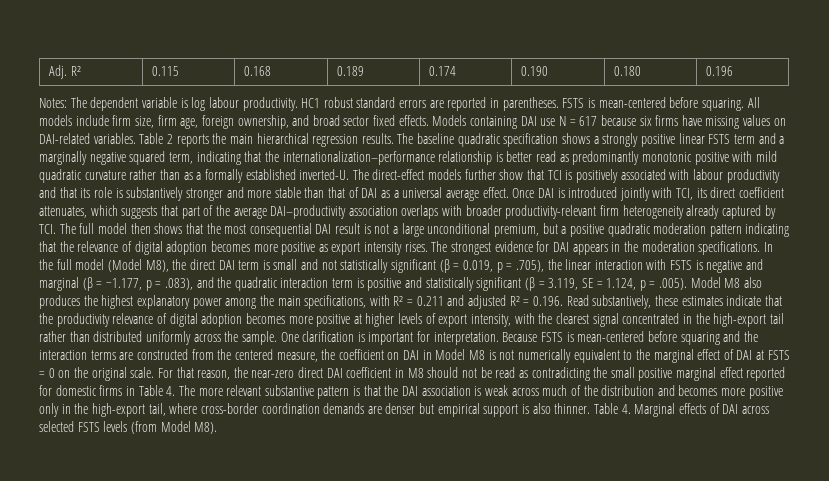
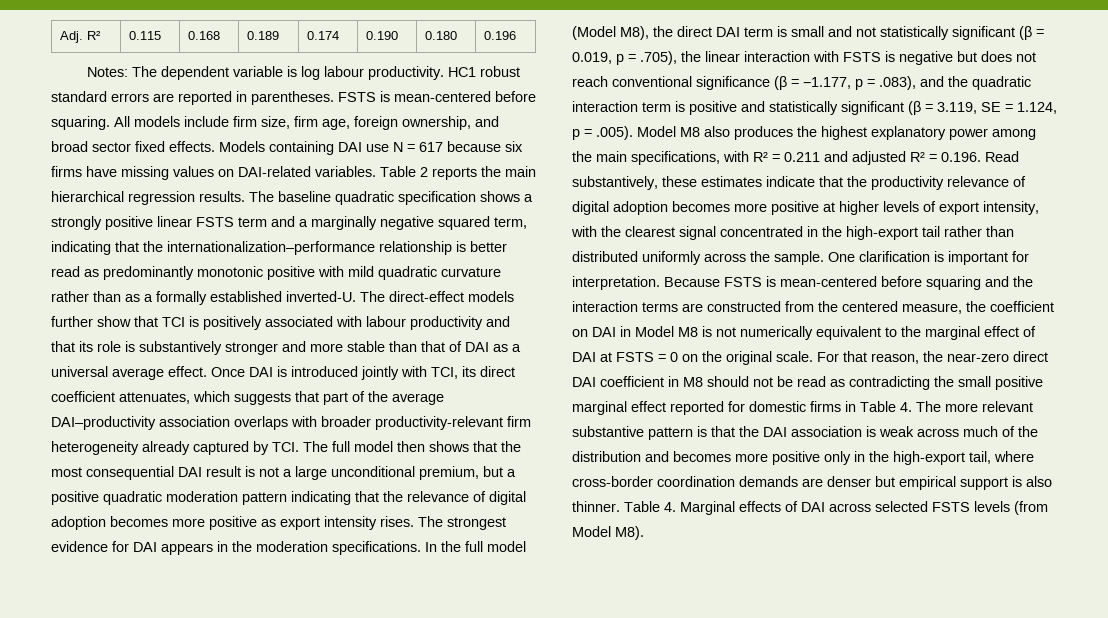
[746,259,764,270] [39,277,79,291] and marginal -> [957,51,1036,62] [572,76,770,90] but does not reach conventional significance

